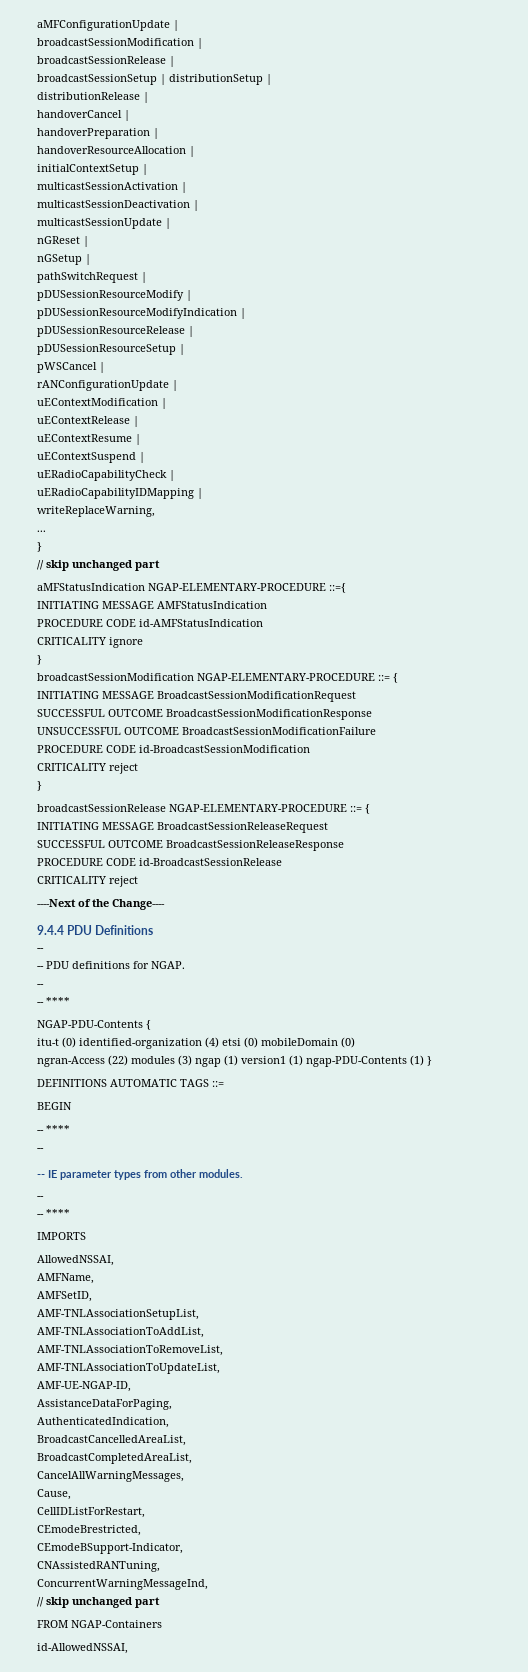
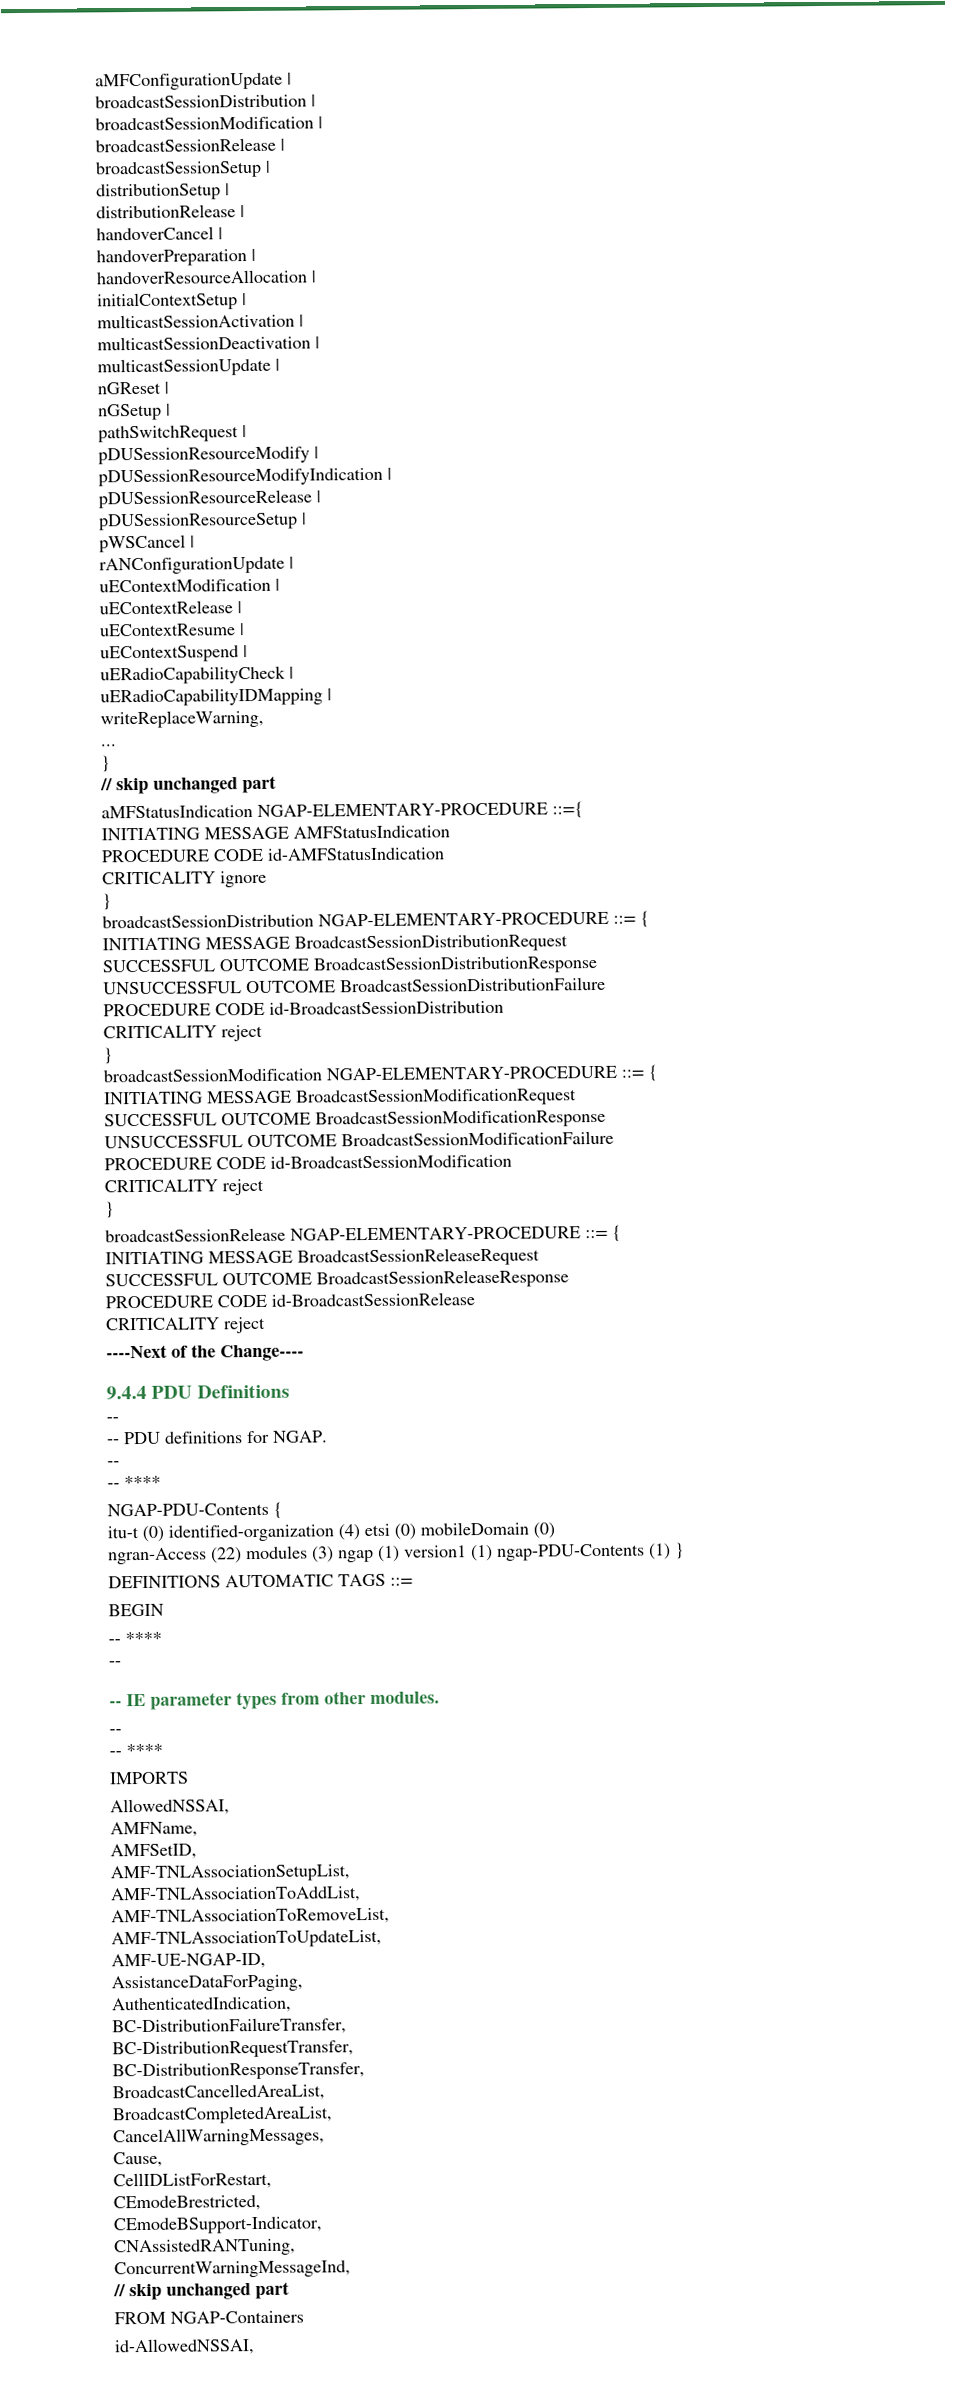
(179, 25) none -> [95,94,316,109] // broadcastSessionDistribution |
(166, 79) none -> (271, 166) //
(42, 660) none -> [102,910,650,929] [102,934,568,953] [102,955,598,975] [103,976,606,995] [103,1000,504,1017] [103,1024,263,1042] [103,1047,113,1065] // broadcastSessionDistribution NGAP-ELEMENTARY-PROCEDURE ::= { // INITIATING MESSAGE BroadcastSessionDistributionRequest // SUCCESSFUL OUTCOME BroadcastSessionDistributionResponse // UNSUCCESSFUL OUTCOME BroadcastSessionDistributionFailure // PROCEDURE CODE id-BroadcastSessionDistribution // CRITICALITY reject // }
(169, 1422) none -> [112,2017,347,2036] [112,2040,354,2059] [112,2062,365,2081] // BC-DistributionFailureTransfer, // BC-DistributionRequestTransfer, // BC-DistributionResponseTransfer,

